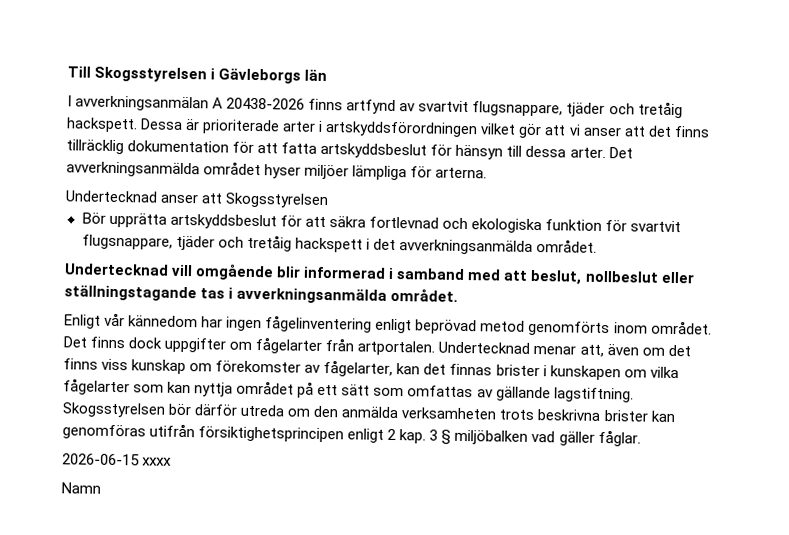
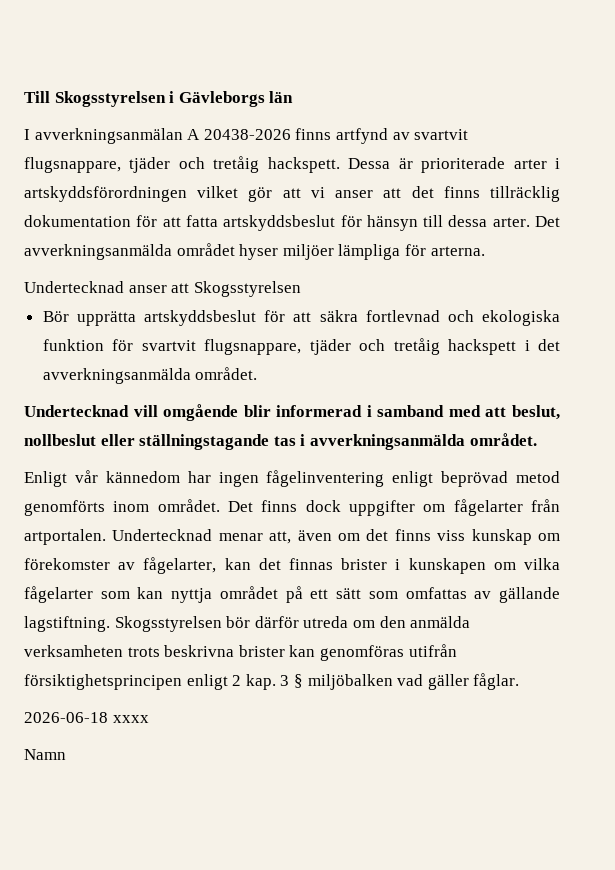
[62,453,140,466] 2026-06-15 -> [24,712,108,723] 2026-06-18

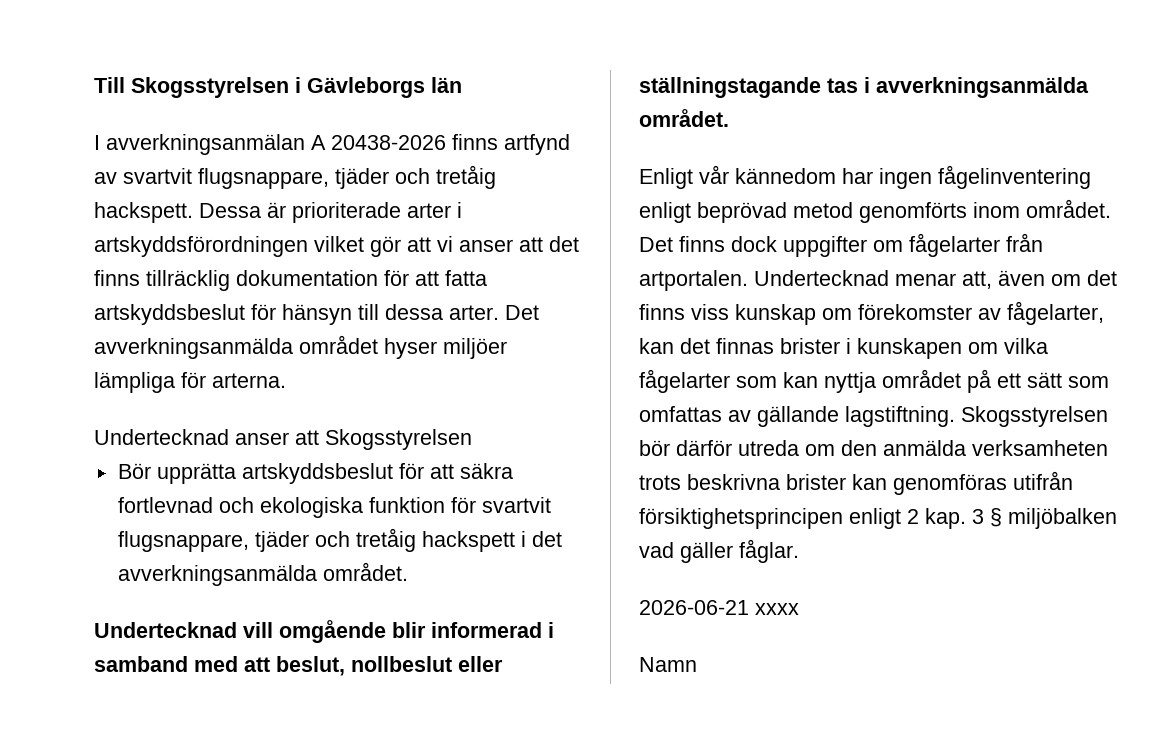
[24,712,108,723] 2026-06-18 -> [639,600,749,615] 2026-06-21

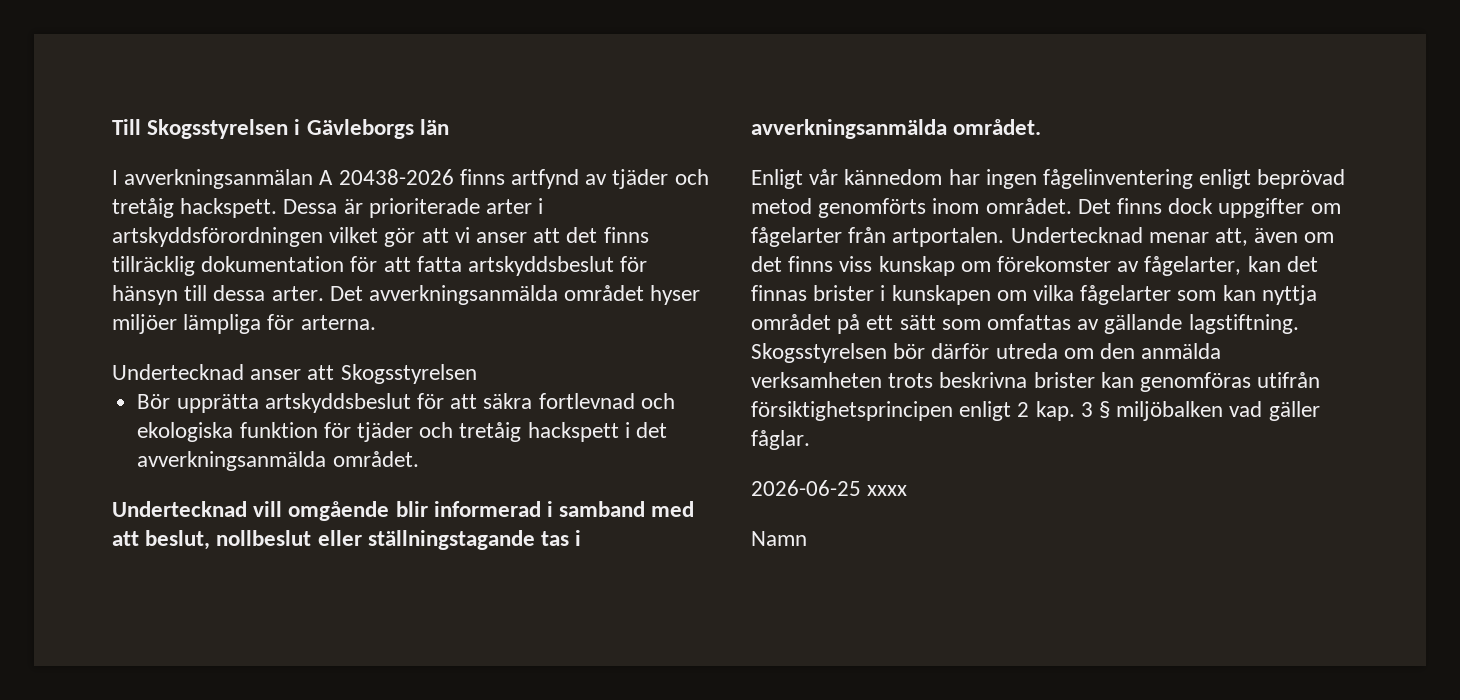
[123,168,329,189] svartvit flugsnappare, -> (608, 179) none
[481,497,551,513] [117,531,249,552] svartvit flugsnappare, -> (351, 430) none
[639,600,749,615] 2026-06-21 -> [751,480,861,496] 2026-06-25

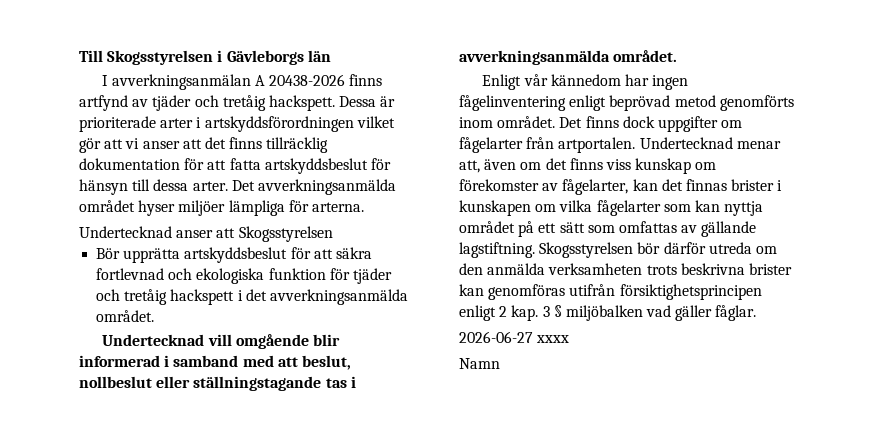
[751,480,861,496] 2026-06-25 -> [459,331,533,343] 2026-06-27

